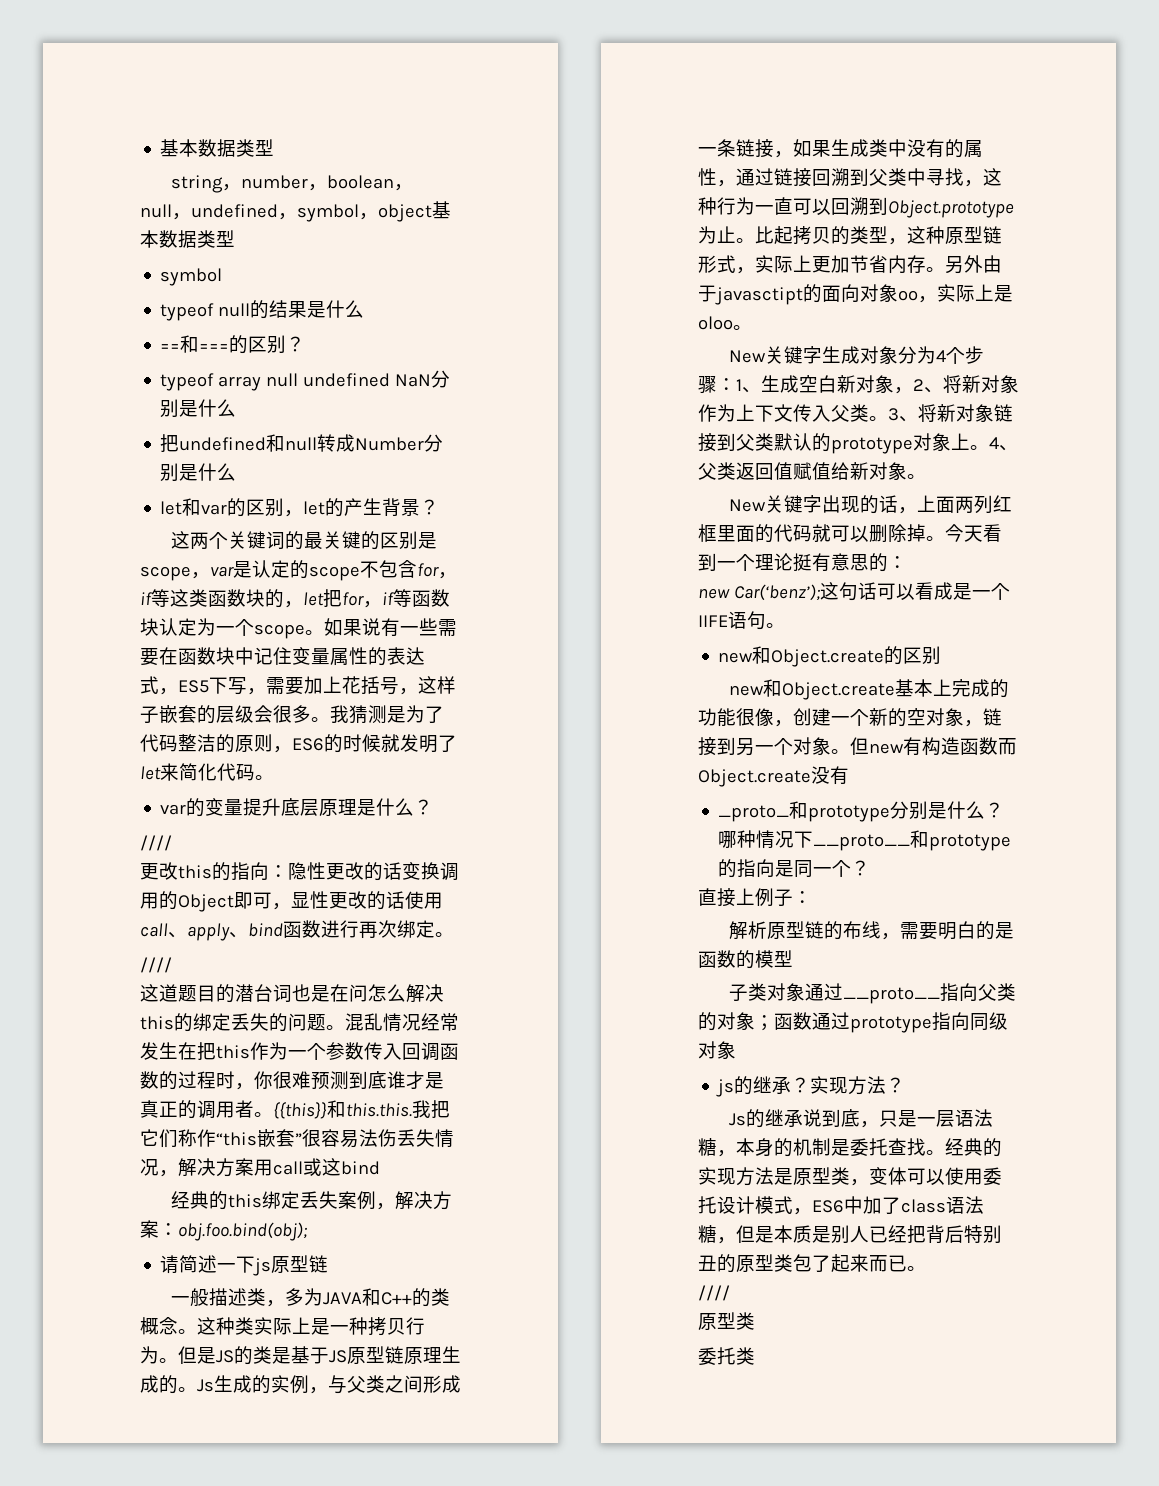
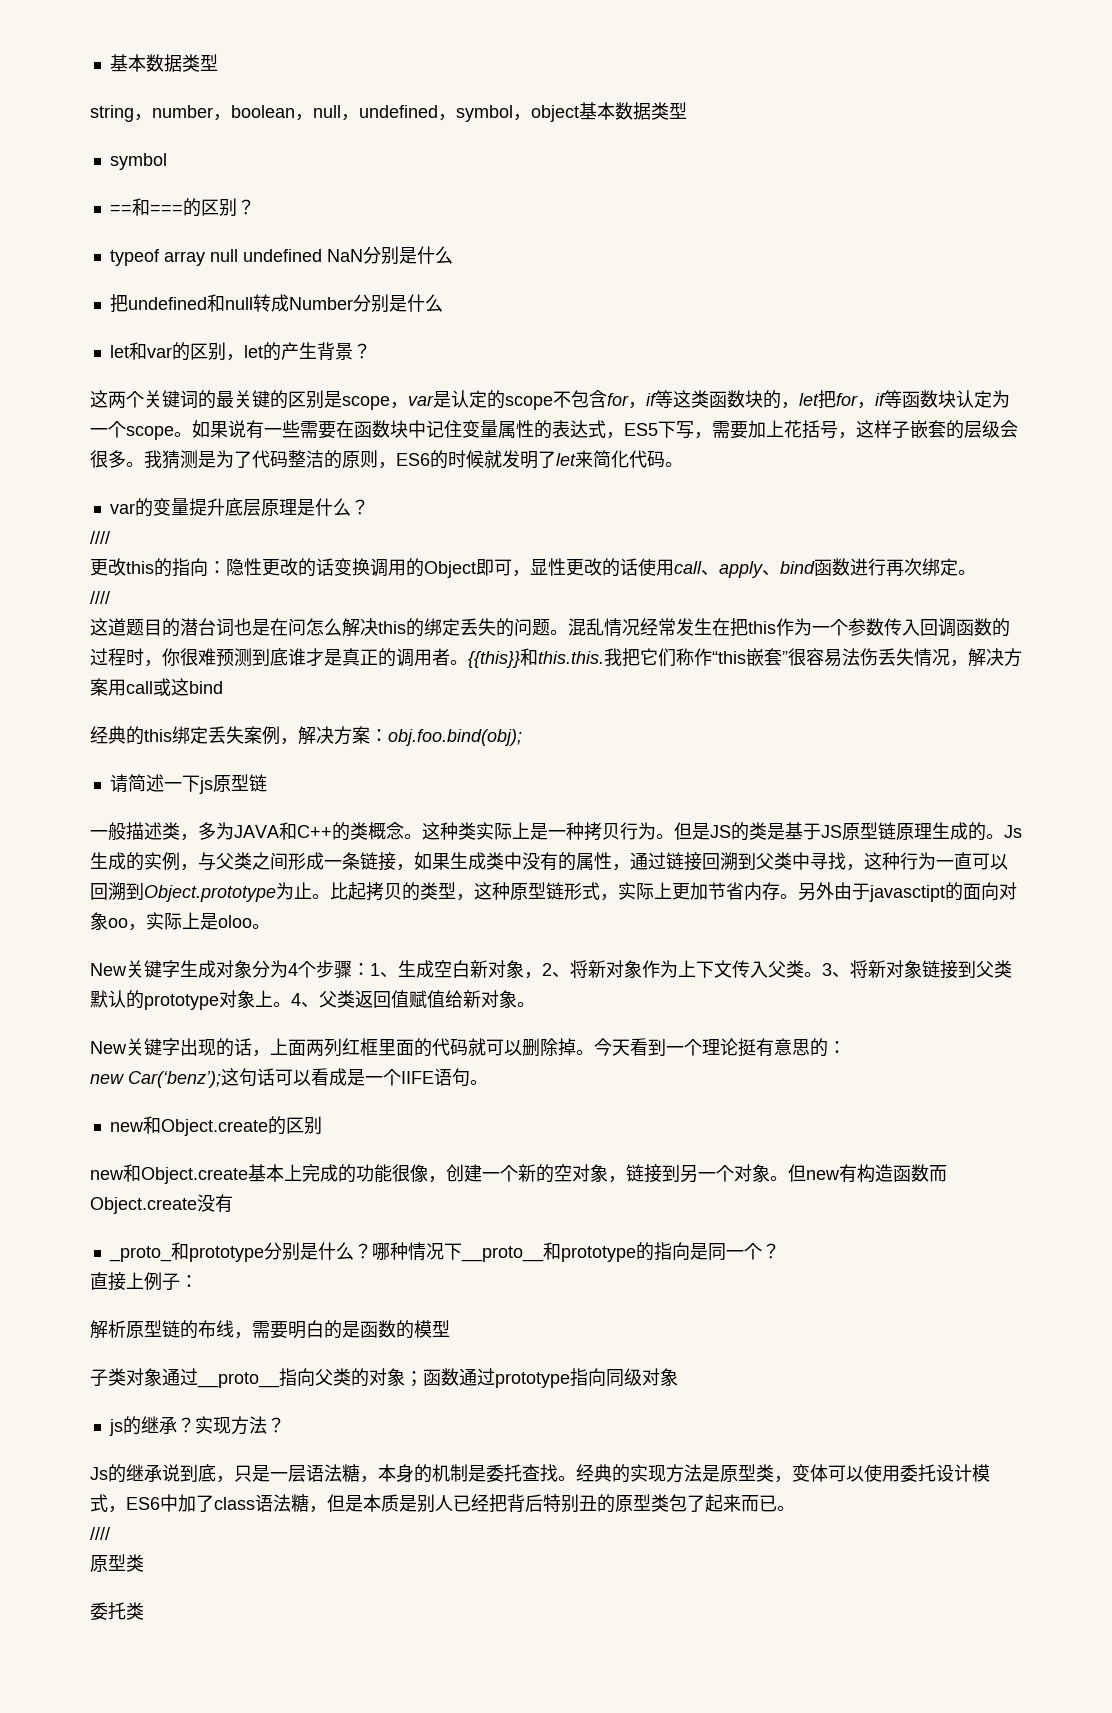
[160,300,365,321] // typeof null的结果是什么 -> (167, 161) none

